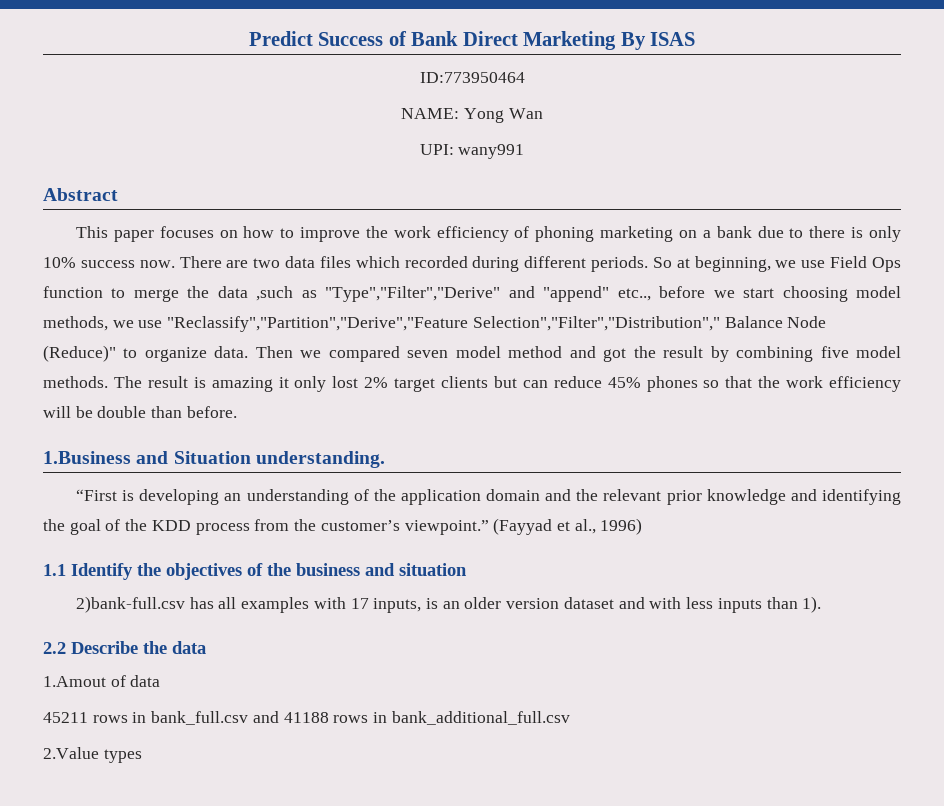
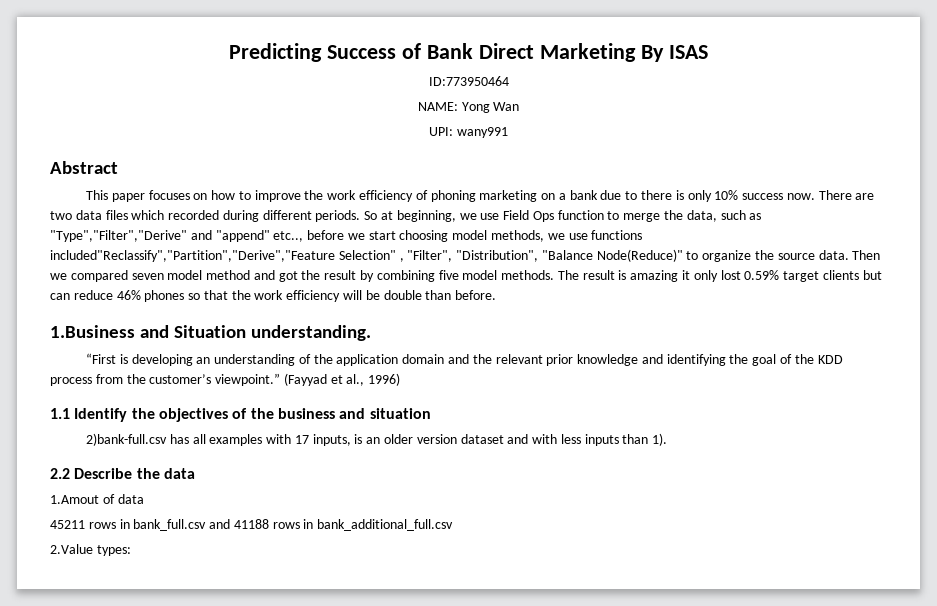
[248,31,313,46] Predict -> [229,43,323,62] Predicting
[217,286,294,301] data ,such -> [686,210,746,222] data, such
[167,316,827,332] [43,345,207,362] "Reclassify","Partition","Derive","Feature Selection","Filter","Distribution"," Balance Node (Reduce)" to organize -> [591,230,643,240] [50,249,815,262] functions included"Reclassify","Partition","Derive","Feature Selection" , "Filter", "Distribution", "Balance Node(Reduce)" to organize the source
[364,377,389,388] 2% -> [744,270,780,280] 0.59%
[607,377,641,388] 45% -> [116,290,141,300] 46%
[103,749,142,763] types -> [96,545,131,556] types:

